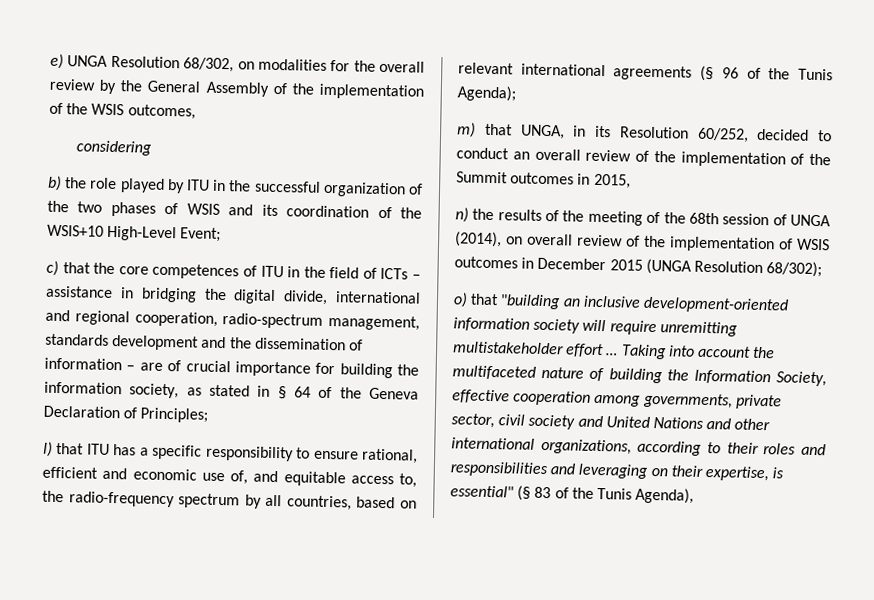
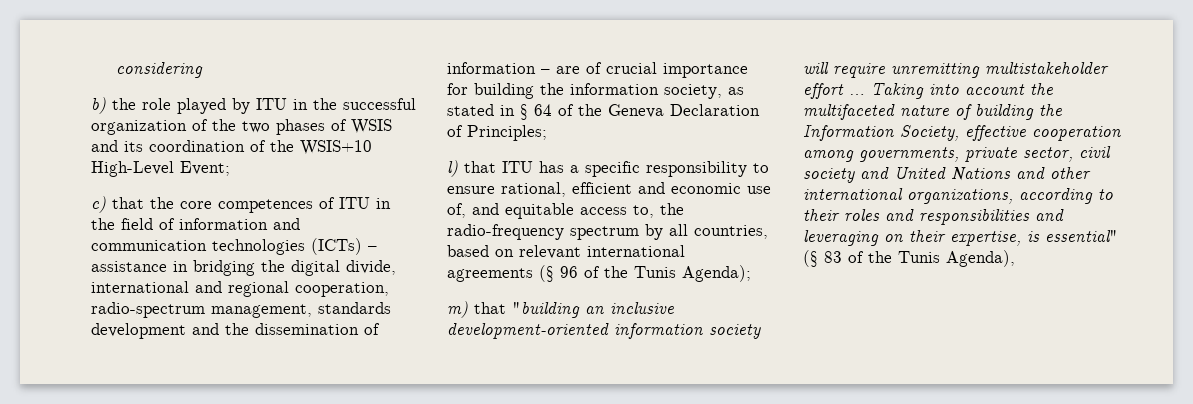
[50,53,425,73] [49,78,424,100] [49,102,196,120] e) UNGA Resolution 68/302, on modalities for the overall review by the General Assembly of the implementation of the WSIS outcomes, // -> (115, 70) none
[380,267,409,280] ICTs -> [179,218,300,230] [91,238,362,255] information and communication technologies (ICTs)
[520,124,832,143] [456,147,831,168] [456,171,631,189] [455,207,831,227] [454,231,830,253] [454,256,823,278] [453,292,500,308] UNGA, in its Resolution 60/252, decided to conduct an overall review of the implementation of the Summit outcomes in 2015, // n) the results of the meeting of the 68th session of UNGA (2014), on overall review of the implementation of WSIS outcomes in December 2015 (UNGA Resolution 68/302); // o) that -> (506, 308) none

